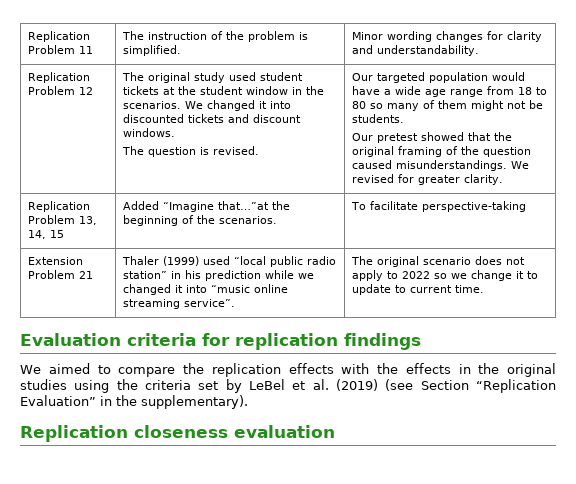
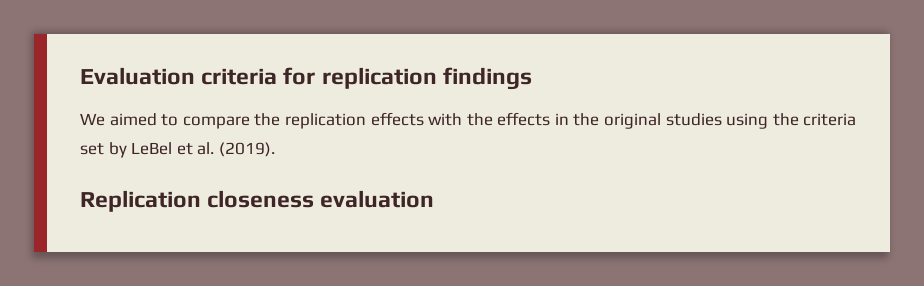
[27,31,90,42] [27,45,93,54] [121,31,308,42] [122,45,181,56] [351,31,542,42] [351,45,479,56] [27,72,90,83] [27,86,93,95] [121,72,303,83] [122,86,324,95] [122,100,291,111] [122,114,301,123] [122,128,175,137] [121,146,259,157] [351,72,525,83] [351,86,547,97] [351,100,543,111] [351,114,404,123] [351,132,512,143] [351,146,531,157] [351,160,529,171] [351,174,503,185] [27,201,90,212] [27,215,97,225] [27,230,64,239] [122,201,290,212] [122,215,277,226] [350,201,526,212] [27,257,83,265] [27,270,93,279] [121,256,336,267] [122,270,314,281] [122,284,288,295] [122,299,235,309] [350,256,525,267] [351,270,538,281] [351,284,484,295] Replication Problem 11 | The instruction of the problem is simplified. | Minor wording changes for clarity and understandability. // Replication Problem 12 | The original study used student tickets at the student window in the scenarios. We changed it into discounted tickets and discount windows. // The question is revised. | Our targeted population would have a wide age range from 18 to 80 so many of them might not be students. // Our pretest showed that the original framing of the question caused misunderstandings. We revised for greater clarity. // Replication Problem 13, 14, 15 | Added “Imagine that…”at the beginning of the scenarios. | To facilitate perspective-taking // Extension Problem 21 | Thaler (1999) used “local public radio station” in his prediction while we changed it into “music online streaming service”. | The original scenario does not apply to 2022 so we change it to update to current time. // -> (80, 76) none
[335,379,556,393] [20,395,248,409] (2019) (see Section “Replication Evaluation” in the supplementary). -> [218,142,275,157] (2019).

